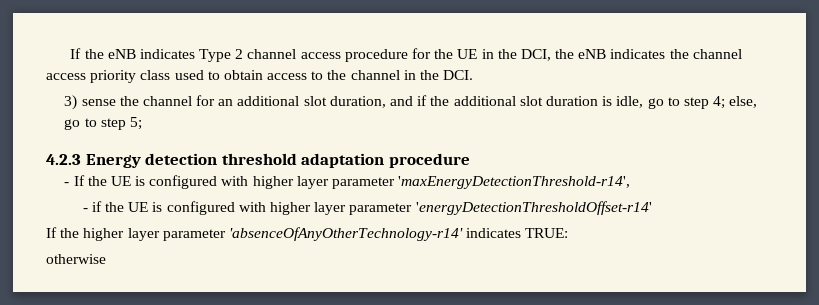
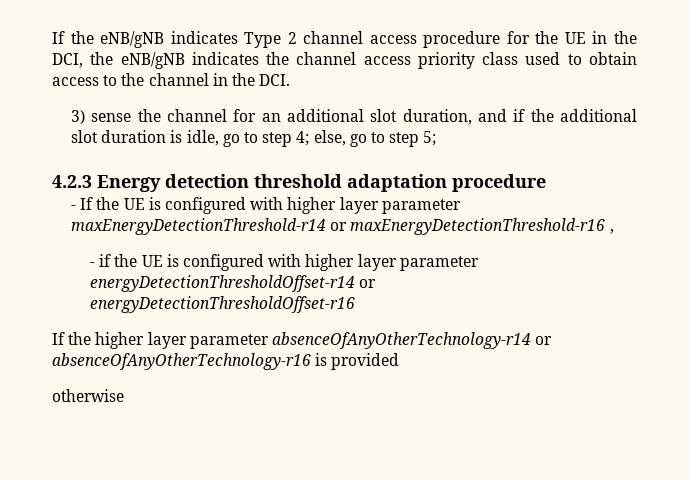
[70,48,136,59] If the eNB -> [52,31,165,48] If the eNB/gNB
[578,49,607,59] eNB -> [120,52,185,69] eNB/gNB
[398,176,631,189] 'maxEnergyDetectionThreshold-r14', -> [71,218,614,235] maxEnergyDetectionThreshold-r14 or maxEnergyDetectionThreshold-r16 ,
[415,201,652,215] 'energyDetectionThresholdOffset-r14' -> [90,275,377,292] [90,296,356,313] energyDetectionThresholdOffset-r14 or energyDetectionThresholdOffset-r16
[228,227,569,241] 'absenceOfAnyOtherTechnology-r14' indicates TRUE: -> [271,332,553,349] [52,353,400,370] absenceOfAnyOtherTechnology-r14 or absenceOfAnyOtherTechnology-r16 is provided

